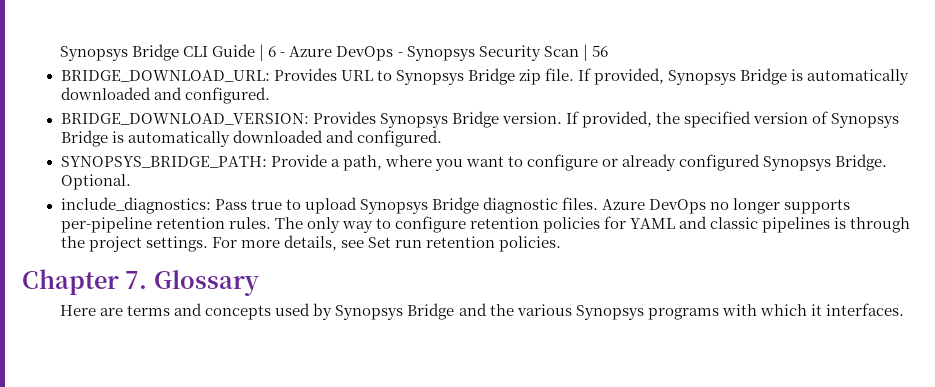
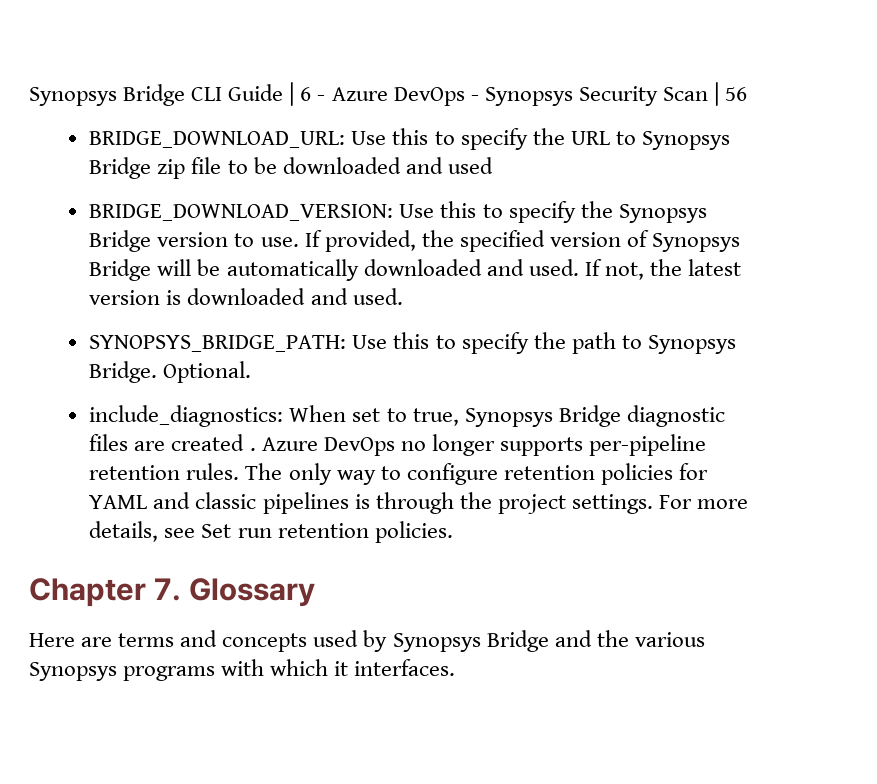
[273,68,337,81] Provides -> [351,128,565,150] Use this to specify the
[544,68,910,85] [60,87,270,104] [60,111,562,128] file. If provided, Synopsys Bridge is automatically downloaded and configured. // BRIDGE_DOWNLOAD_VERSION: Provides Synopsys Bridge version. -> [191,157,493,174] [89,201,707,223] [89,230,299,252] file to be downloaded and used // BRIDGE_DOWNLOAD_VERSION: Use this to specify the Synopsys Bridge version to use.
[111,130,442,147] [60,154,888,171] [60,174,131,190] [60,197,598,214] is automatically downloaded and configured. // SYNOPSYS_BRIDGE_PATH: Provide a path, where you want to configure or already configured Synopsys Bridge. Optional. // include_diagnostics: Pass true to upload Synopsys Bridge diagnostic files. -> [157,259,742,281] [89,288,403,305] [89,332,736,354] [89,361,252,383] [89,405,725,427] [89,434,256,451] will be automatically downloaded and used. If not, the latest version is downloaded and used. // SYNOPSYS_BRIDGE_PATH: Use this to specify the path to Synopsys Bridge. Optional. // include_diagnostics: When set to true, Synopsys Bridge diagnostic files are created .

